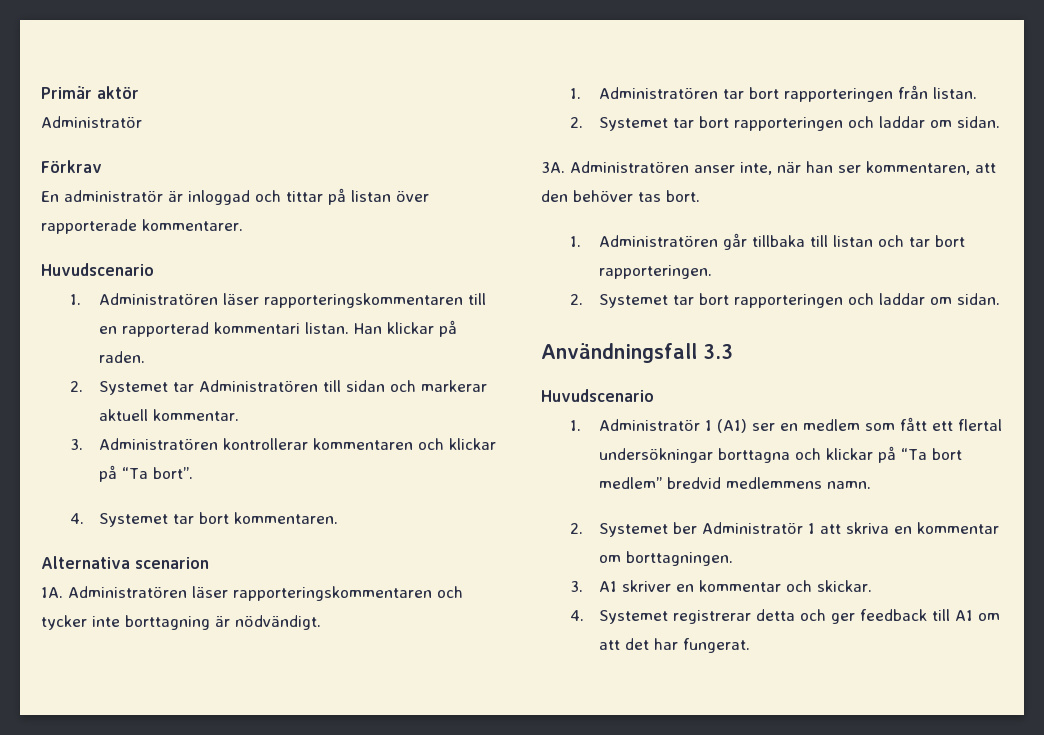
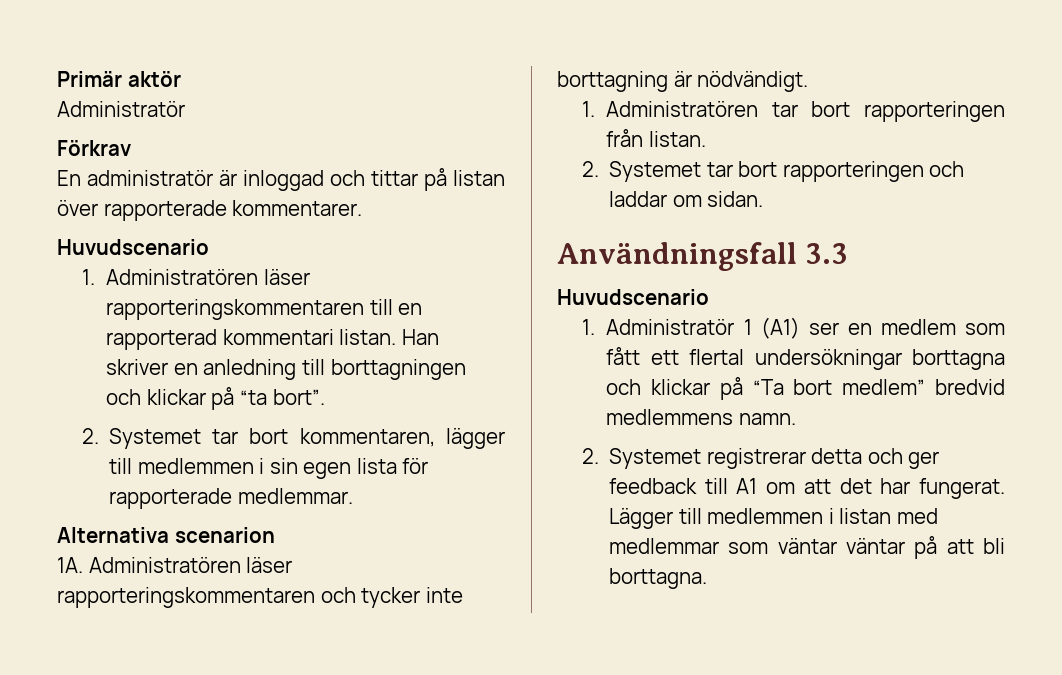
[387,320,458,337] [99,351,146,363] [70,380,488,395] [99,409,240,421] [70,438,497,450] [99,465,149,482] klickar på raden. // 2. Systemet tar Administratören till sidan och markerar aktuell kommentar. // 3. Administratören kontrollerar kommentaren och klickar på “Ta -> [106,359,466,380] [106,387,268,410] skriver en anledning till borttagningen och klickar på “ta
[70,512,339,527] 4. Systemet tar bort kommentaren. -> [81,428,505,449] [108,458,429,479] [108,488,353,509] 2. Systemet tar bort kommentaren, lägger till medlemmen i sin egen lista för rapporterade medlemmar.
[541,161,996,175] [541,190,700,202] [570,233,966,250] [599,265,713,279] [570,293,1001,308] // 3A. Administratören anser inte, när han ser kommentaren, att den behöver tas bort. // 1. Administratören går tillbaka till listan och tar bort rapporteringen. // 2. Systemet tar bort rapporteringen och laddar om sidan. -> (764, 199) none
[673,522,1000,534] [599,551,734,566] [570,580,873,592] [570,610,669,624] ber Administratör 1 att skriva en kommentar om borttagningen. // 3. A1 skriver en kommentar och skickar. // 4. Systemet -> (701, 458) none
(751, 645) none -> [608,508,938,529] [608,536,1005,559] [608,568,707,589] Lägger till medlemmen i listan med medlemmar som väntar väntar på att bli borttagna.

